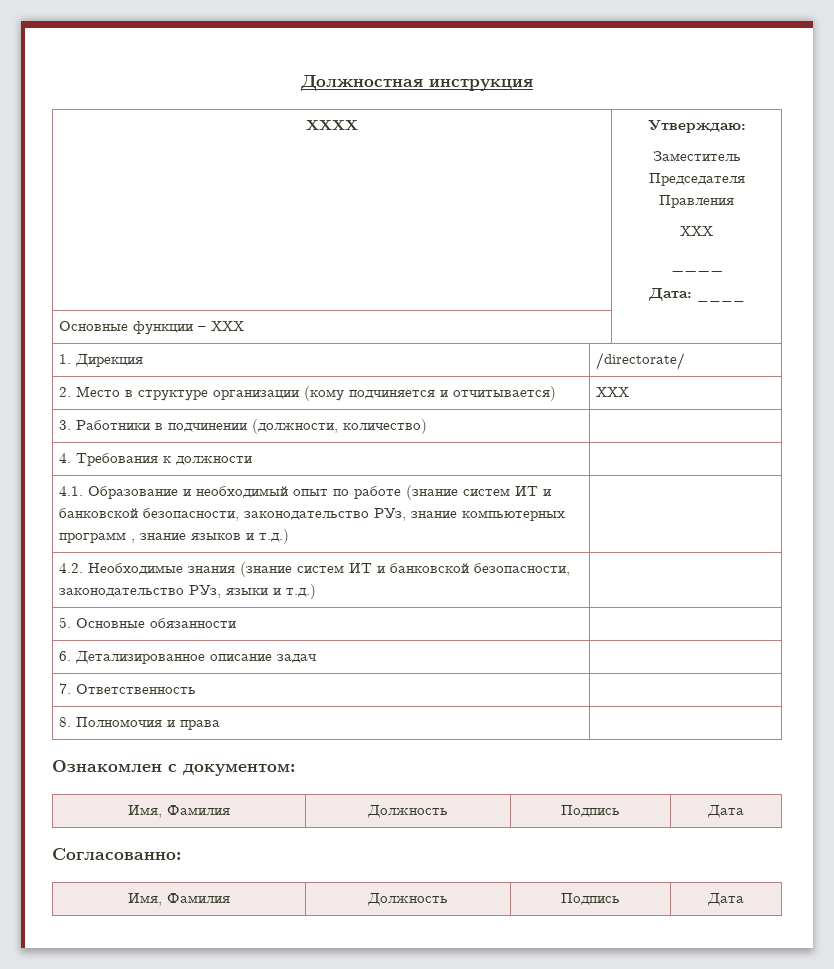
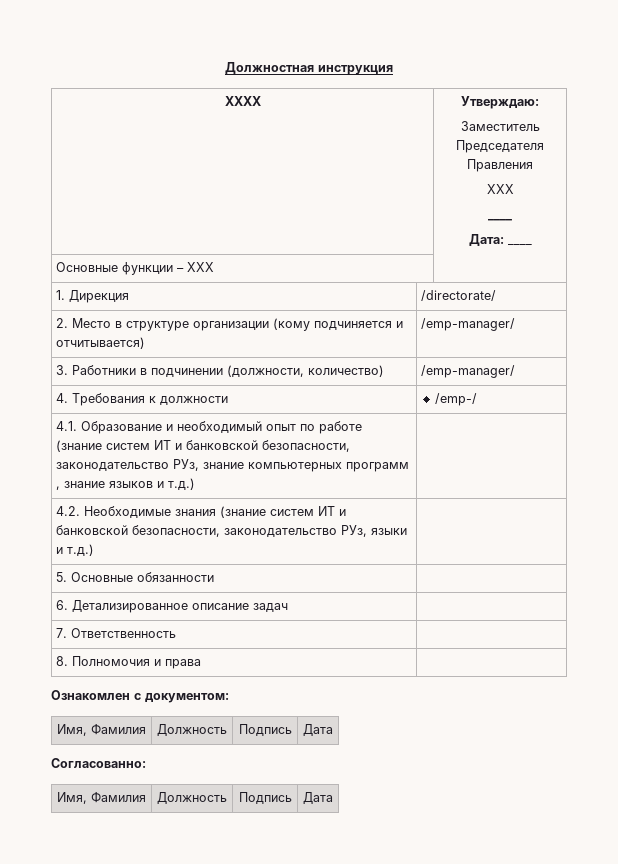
[596,387,630,397] ХХХ -> [421,318,516,331] /emp-manager/
(428, 426) none -> [421,365,516,378] /emp-manager/
(253, 460) none -> [434,393,477,406] /emp-/

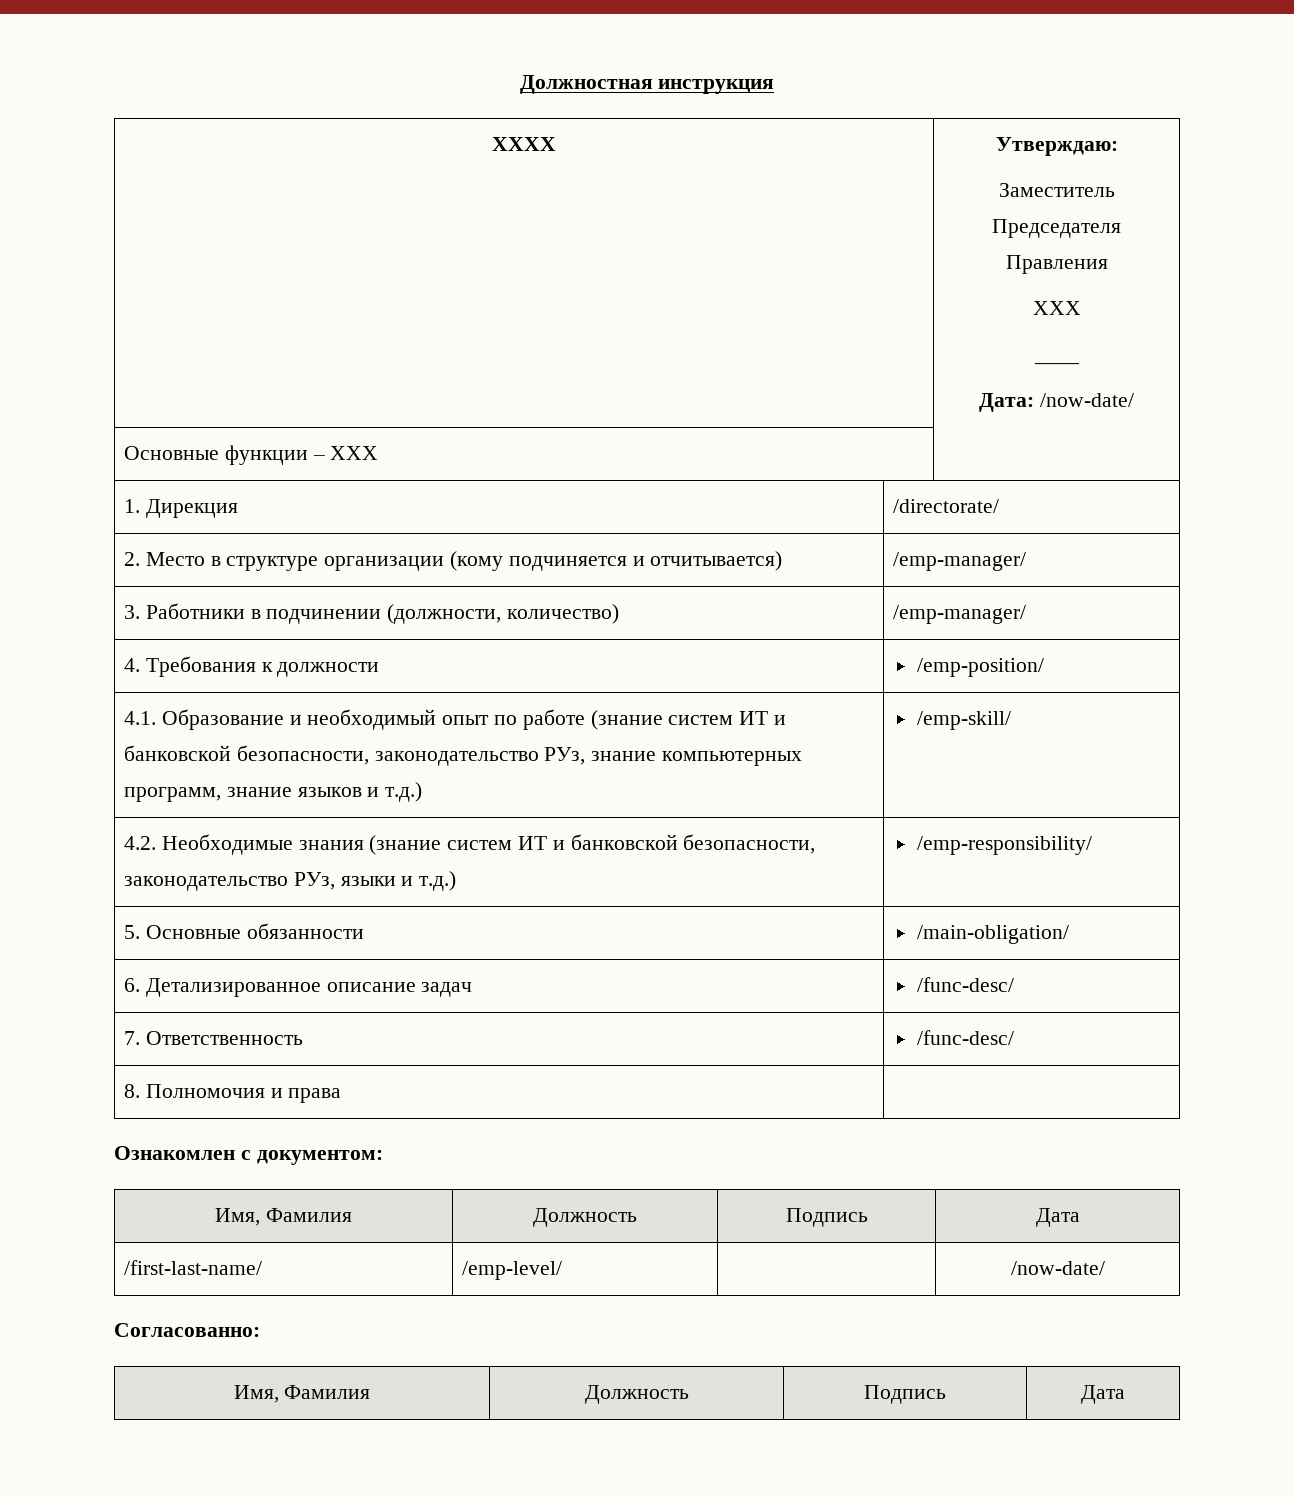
[507,244,532,246] ____ -> [1039,393,1134,407] /now-date/
[434,393,477,406] /emp-/ -> [916,658,1044,677] /emp-position/
[346,462,410,472] [56,486,61,490] программ , -> [123,787,221,802] программ,
(196, 484) none -> [916,711,1011,730] /emp-skill/
(95, 550) none -> [916,836,1092,855] /emp-responsibility/
(215, 577) none -> [916,925,1069,944] /main-obligation/
(289, 607) none -> [916,977,1014,992] /func-desc/
(177, 633) none -> [916,1030,1014,1045] /func-desc/
(333, 730) none -> [123,1260,262,1275] [461,1261,562,1280] [1010,1261,1105,1275] // /first-last-name/ | /emp-level/ | | /now-date/

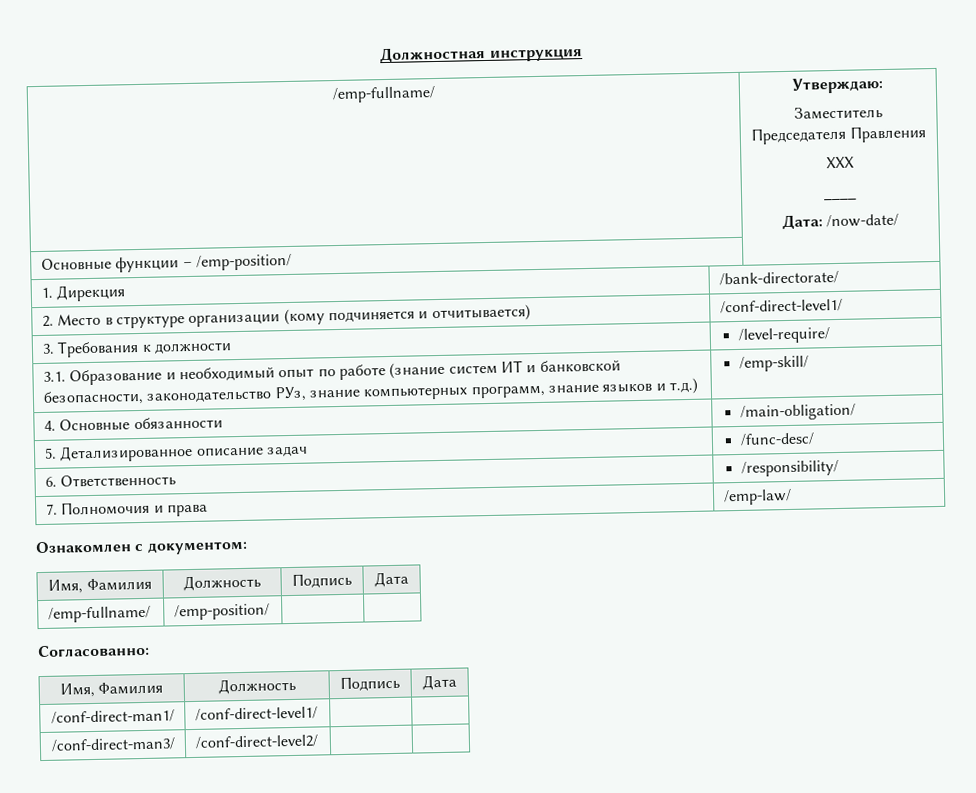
[492,137,556,151] ХХХХ -> [331,86,436,104] /emp-fullname/
[330,446,379,460] ХХХ -> [195,253,292,271] /emp-position/
[892,499,999,513] /directorate/ -> [718,270,839,286] /bank-directorate/
[892,552,1026,571] /emp-manager/ -> [719,298,843,314] /conf-direct-level1/
[145,603,619,624] [892,605,1026,624] [123,658,140,672] Работники в подчинении (должности, количество) | /emp-manager/ // 4. -> (55, 348) none
[916,658,1044,677] [123,711,156,725] /emp-position/ // 4.1. -> [737,327,830,344] [42,371,66,382] /level-require/ // 3.1.
[123,834,816,855] [123,871,457,891] [916,836,1092,855] [123,925,140,939] 4.2. Необходимые знания (знание систем ИТ и банковской безопасности, законодательство РУз, языки и т.д.) | /emp-responsibility/ // 5. -> [43,420,56,431] 4.
[123,978,140,992] 6. -> [43,447,57,459] 5.
[123,1031,140,1045] 7. -> [44,476,57,487] 6.
[916,1030,1014,1045] [123,1084,140,1098] /func-desc/ // 8. -> [740,459,839,477] [45,503,58,515] /responsibility/ // 7.
(342, 1095) none -> [722,488,792,506] /emp-law/
[123,1260,262,1275] [461,1261,562,1280] [1010,1261,1105,1275] /first-last-name/ | /emp-level/ | | /now-date/ -> [47,605,151,623] [173,603,270,621] /emp-fullname/ | /emp-position/ | |
(1125, 1394) none -> [50,709,175,724] [194,706,318,721] [50,737,176,752] [194,734,318,749] // /conf-direct-man1/ | /conf-direct-level1/ | | // /conf-direct-man3/ | /conf-direct-level2/ | |

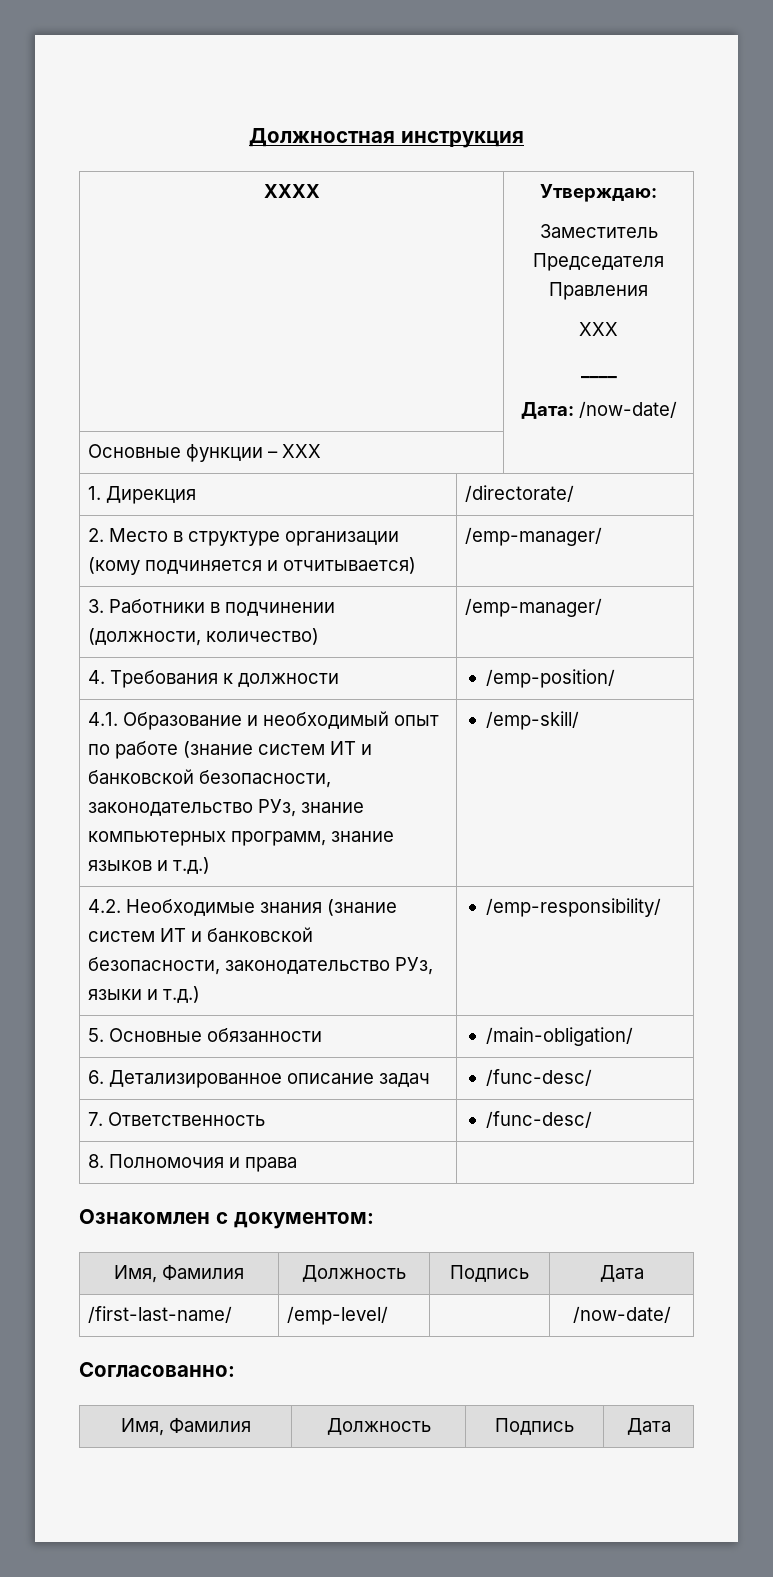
[331,86,436,104] /emp-fullname/ -> [263,184,320,198] ХХХХ
[195,253,292,271] /emp-position/ -> [282,444,322,458] ХХХ
[718,270,839,286] /bank-directorate/ -> [465,485,575,502] /directorate/
[719,298,843,314] /conf-direct-level1/ -> [465,527,603,546] /emp-manager/
(55, 348) none -> [109,599,336,616] [88,628,320,646] [465,598,603,617] [88,670,106,684] Работники в подчинении (должности, количество) | /emp-manager/ // 4.
[737,327,830,344] [42,371,66,382] /level-require/ // 3.1. -> [485,669,615,688] [88,712,119,726] /emp-position/ // 4.1.
[43,420,56,431] 4. -> [88,899,398,916] [88,927,314,942] [88,957,434,975] [88,986,201,1003] [485,898,661,917] [88,1028,105,1042] 4.2. Необходимые знания (знание систем ИТ и банковской безопасности, законодательство РУз, языки и т.д.) | /emp-responsibility/ // 5.
[43,447,57,459] 5. -> [88,1070,105,1084] 6.
[44,476,57,487] 6. -> [88,1112,104,1126] 7.
[740,459,839,477] [45,503,58,515] /responsibility/ // 7. -> [485,1111,592,1128] [88,1154,105,1168] /func-desc/ // 8.
[722,488,792,506] /emp-law/ -> (298, 1164) none
[47,605,151,623] [173,603,270,621] /emp-fullname/ | /emp-position/ | | -> [88,1306,233,1323] [287,1306,389,1325] [572,1306,671,1323] /first-last-name/ | /emp-level/ | | /now-date/
[50,709,175,724] [194,706,318,721] [50,737,176,752] [194,734,318,749] // /conf-direct-man1/ | /conf-direct-level1/ | | // /conf-direct-man3/ | /conf-direct-level2/ | | -> (671, 1426) none

